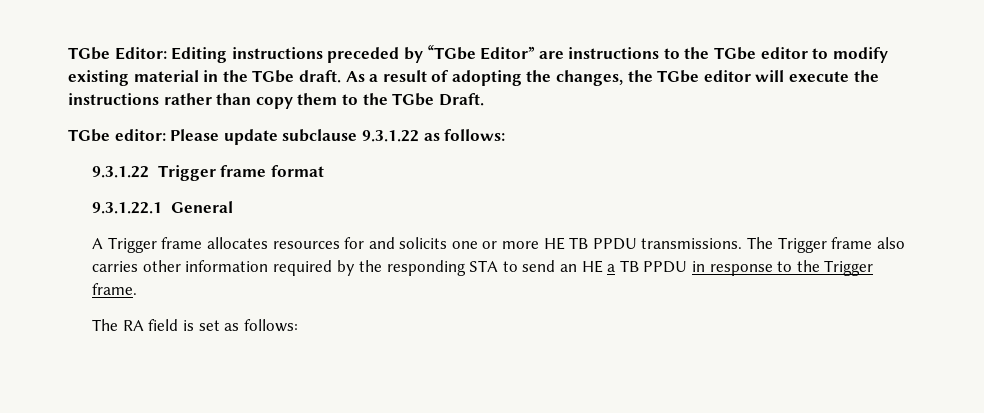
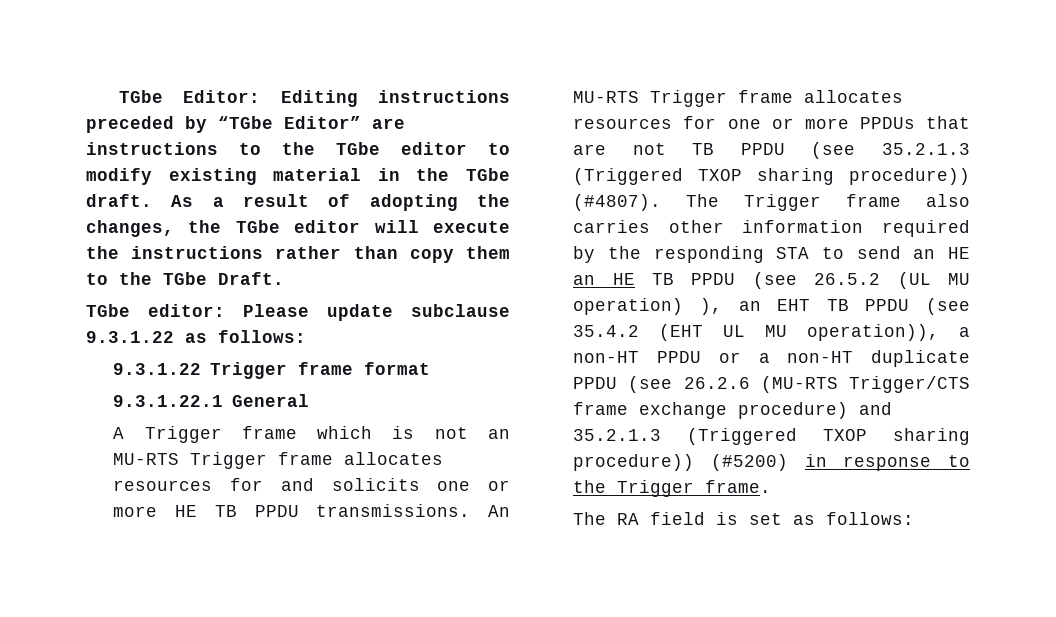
(203, 243) none -> [317,426,510,439] [113,452,334,469] which is not an MU-RTS Trigger frame
(743, 243) none -> [488,505,510,517] [573,90,904,107] [573,116,970,129] [573,142,970,159] [573,168,970,185] [573,194,662,211] An MU-RTS Trigger frame allocates resources for one or more PPDUs that are not TB PPDU (see 35.2.1.3 (Triggered TXOP sharing procedure)) (#4807).
[607,260,688,273] a TB PPDU -> [573,272,970,289] [573,298,970,315] [573,324,970,341] [573,350,970,367] [573,376,970,393] [573,402,893,419] [573,428,970,445] [573,454,788,471] an HE TB PPDU (see 26.5.2 (UL MU operation) ), an EHT TB PPDU (see 35.4.2 (EHT UL MU operation)), a non-HT PPDU or a non-HT duplicate PPDU (see 26.2.6 (MU-RTS Trigger/CTS frame exchange procedure) and 35.2.1.3 (Triggered TXOP sharing procedure)) (#5200)

